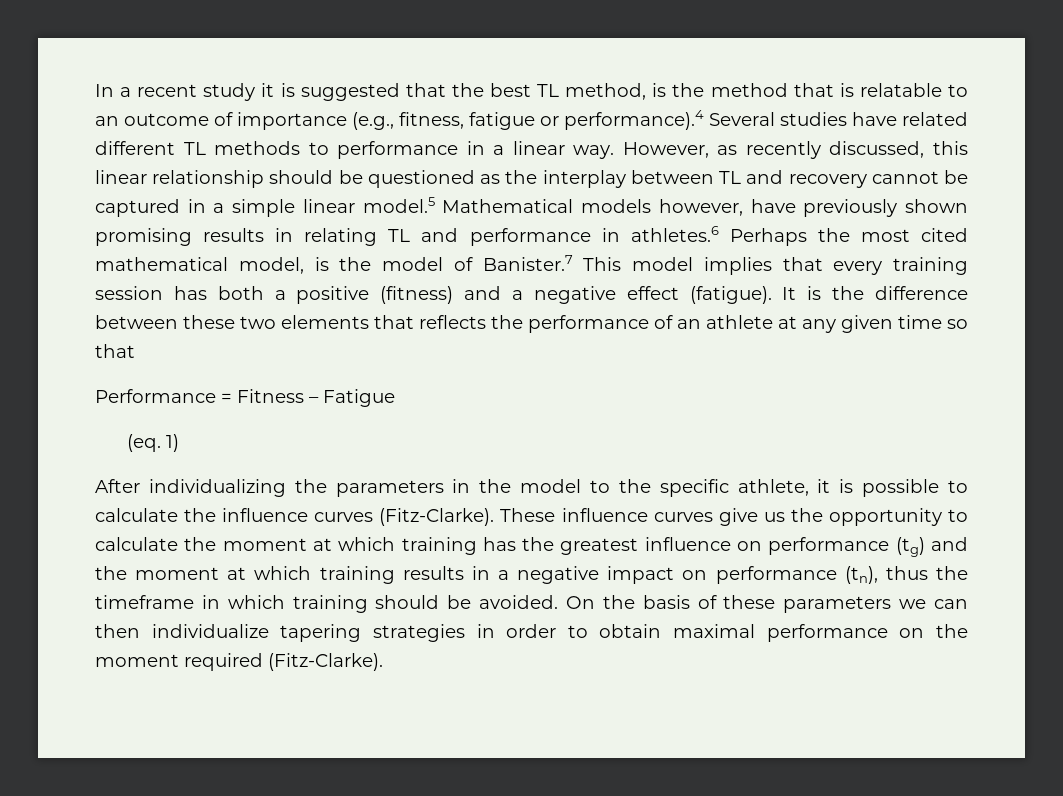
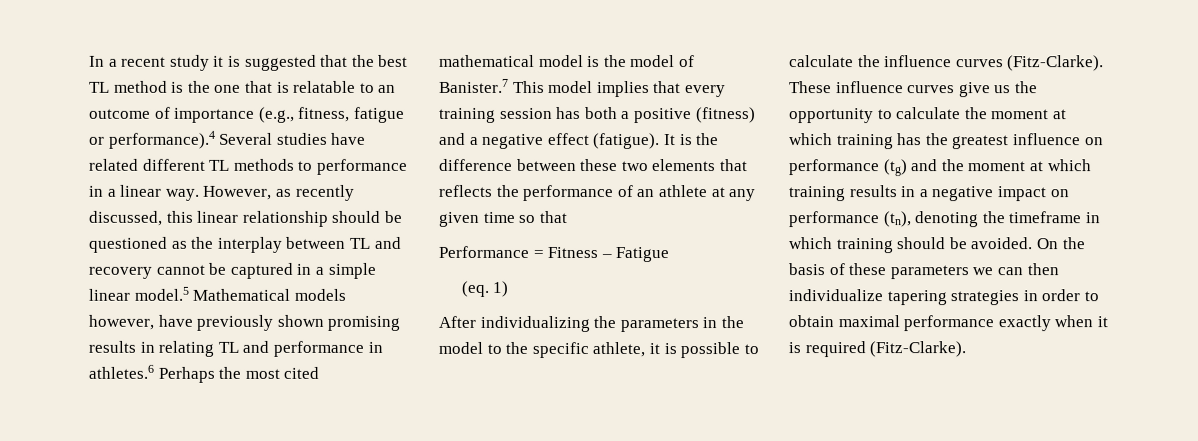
[565,83,788,100] method, is the method -> [113,80,242,93] method is the one
[238,257,304,274] model, -> [538,54,584,67] model
[885,566,928,580] thus -> [914,211,980,228] denoting
[899,624,968,638] [95,654,179,667] on the moment -> [997,315,1108,332] [788,342,801,354] exactly when it is

